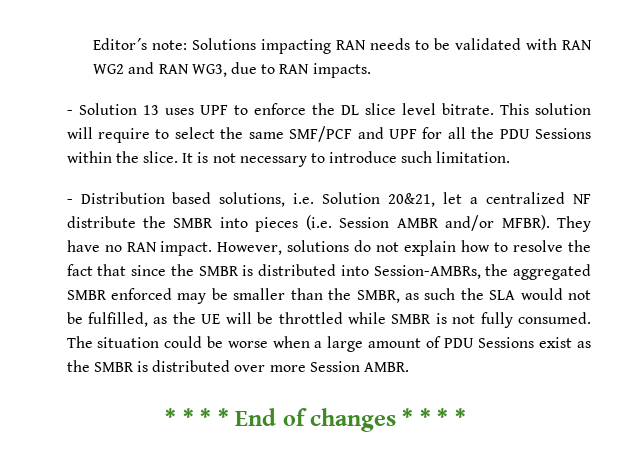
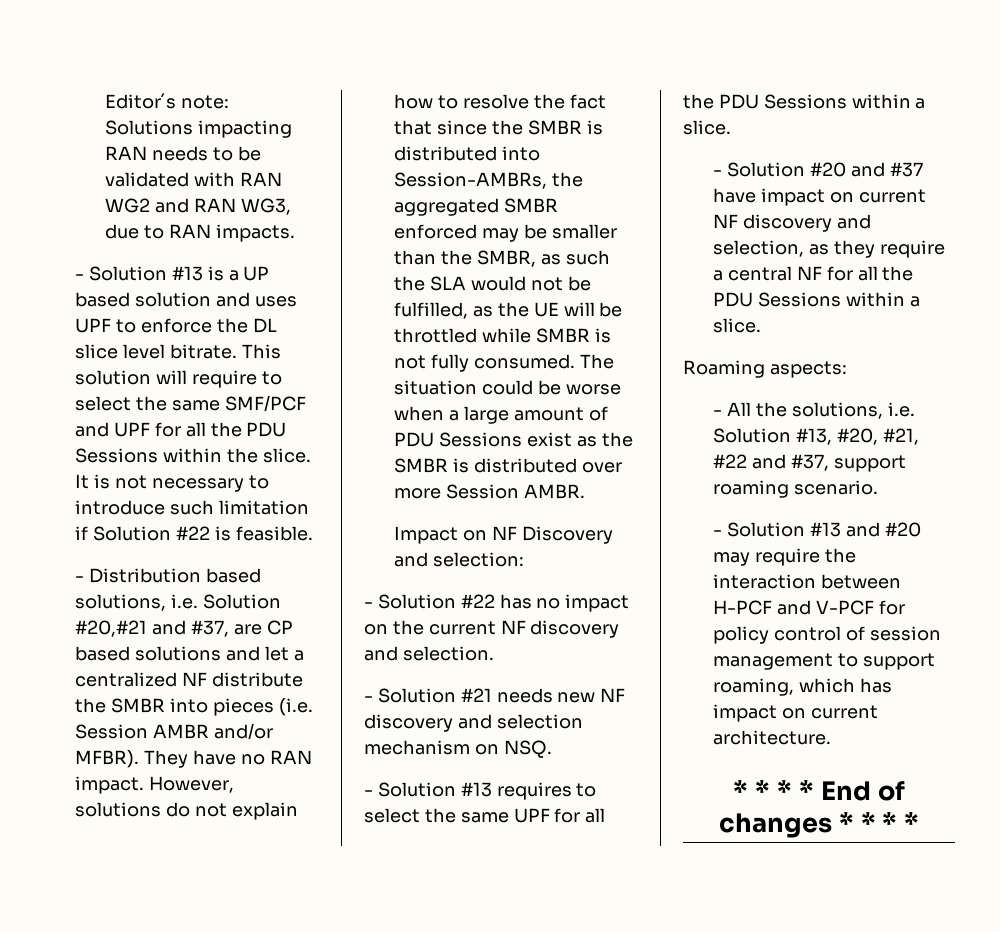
[142,105,159,115] 13 -> [171,266,270,281] [75,292,250,307] #13 is a UP based solution and
[436,151,511,163] limitation. -> [218,500,309,515] [75,526,313,541] limitation if Solution #22 is feasible.
[388,193,436,207] 20&21, -> [75,620,293,637] [75,646,260,661] #20,#21 and #37, are CP based solutions and
(409, 367) none -> [394,526,613,544] [394,552,524,567] [364,594,630,612] [364,620,620,638] [364,646,494,661] [364,688,626,703] [364,714,583,732] [364,740,552,758] [364,782,597,800] [364,808,606,823] [683,94,926,109] [683,120,731,135] [713,162,923,177] [713,188,926,206] [713,214,871,232] [713,240,945,258] [713,266,914,281] [713,292,920,307] [713,318,762,333] [683,360,847,378] [713,402,915,419] [713,428,919,445] [713,454,906,472] [713,480,878,498] [713,522,921,537] [713,548,856,566] [713,574,901,589] [713,600,905,615] [713,626,941,644] [713,653,935,670] [713,678,892,696] [713,704,878,722] [713,730,832,745] // Impact on NF Discovery and selection: // - Solution #22 has no impact on the current NF discovery and selection. // - Solution #21 needs new NF discovery and selection mechanism on NSQ. // - Solution #13 requires to select the same UPF for all the PDU Sessions within a slice. // - Solution #20 and #37 have impact on current NF discovery and selection, as they require a central NF for all the PDU Sessions within a slice. // Roaming aspects: // - All the solutions, i.e. Solution #13, #20, #21, #22 and #37, support roaming scenario. // - Solution #13 and #20 may require the interaction between H-PCF and V-PCF for policy control of session management to support roaming, which has impact on current architecture.

